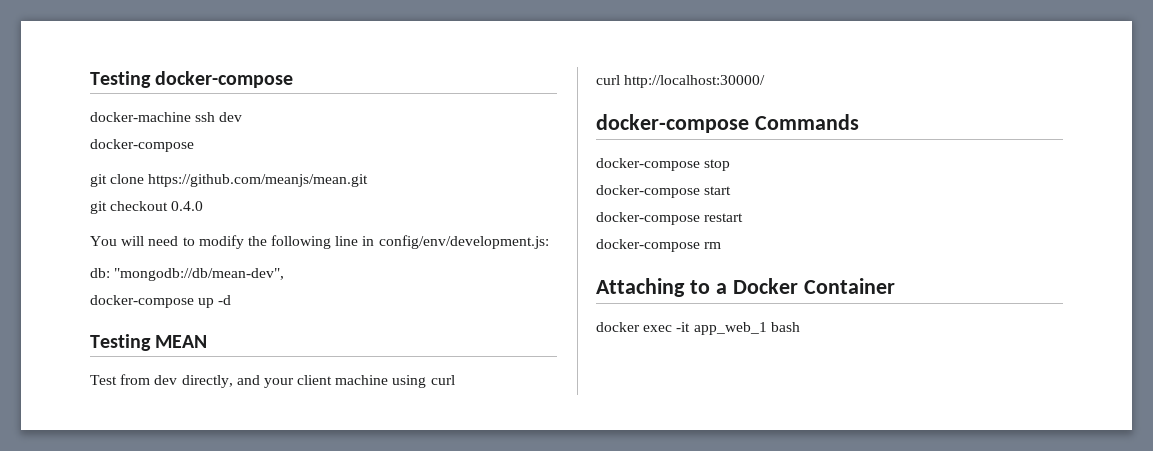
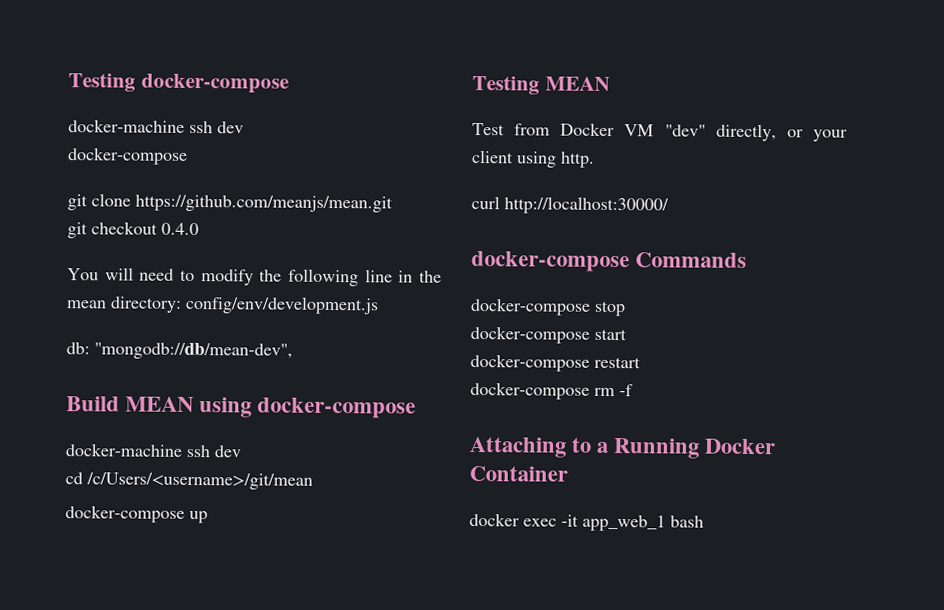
[378,235,549,249] [90,268,285,281] config/env/development.js: // db: "mongodb://db/mean-dev", -> [419,270,443,283] [66,295,379,315] [66,342,293,360] [66,396,417,419] [65,443,241,458] [65,472,313,490] the mean directory: config/env/development.js // db: "mongodb://db/mean-dev", // Build MEAN using docker-compose // docker-machine ssh dev // cd /c/Users/<username>/git/mean
[218,295,232,305] -d -> (208, 517) none
[154,375,455,388] dev directly, and your client machine using curl -> [560,122,848,142] [472,149,595,168] Docker VM "dev" directly, or your client using http.
(722, 245) none -> [619,384,633,397] -f
(727, 288) none -> [613,438,701,459] Running

